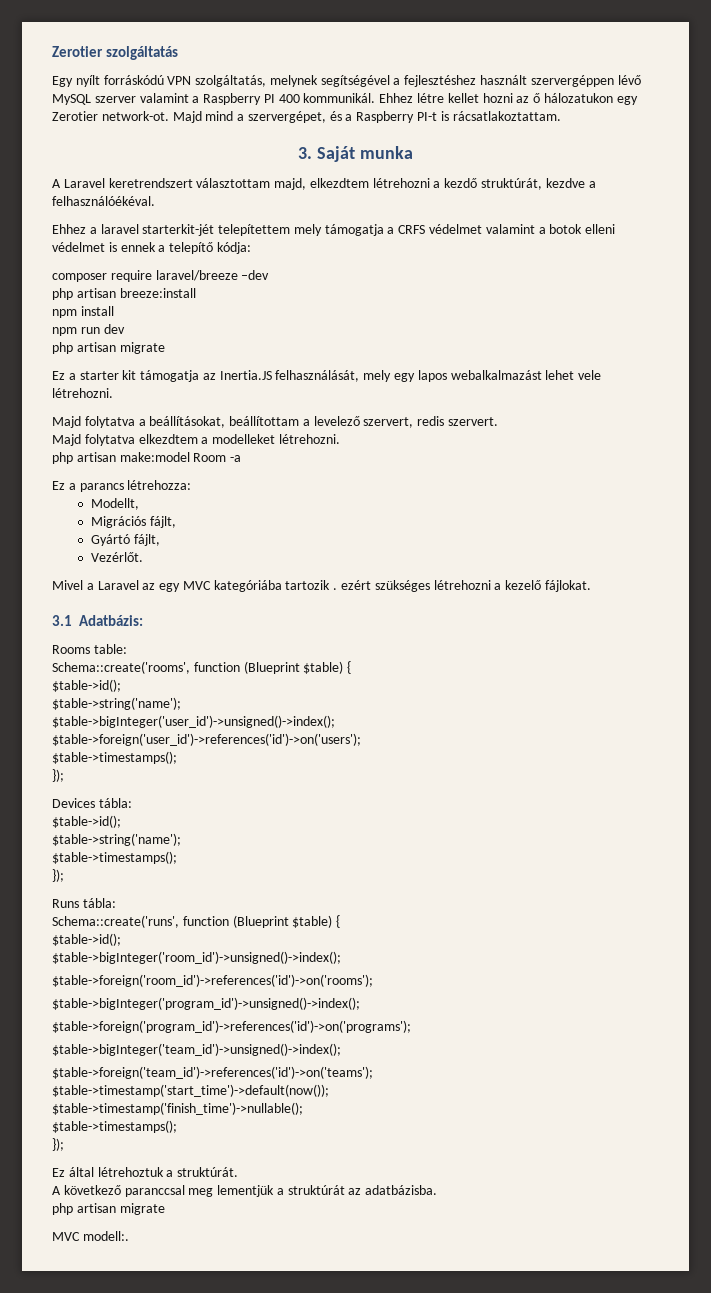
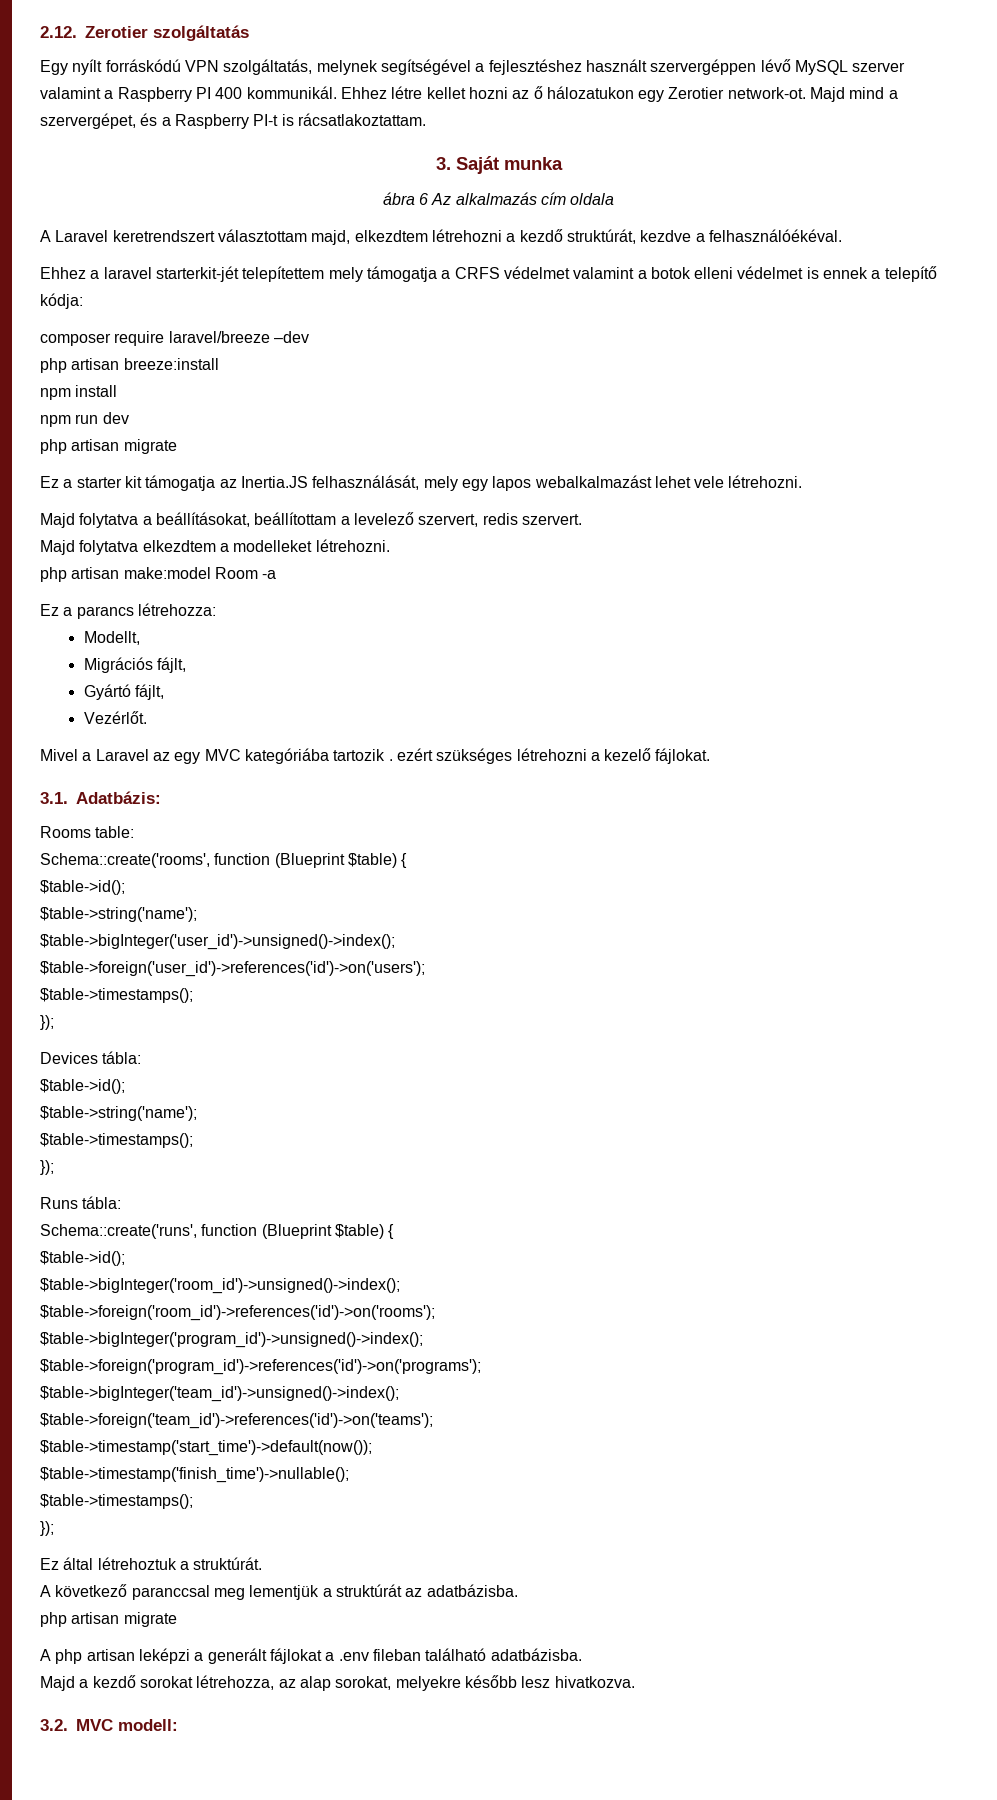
(52, 51) none -> [40,26,77,38] 2.12.
(413, 152) none -> [382,192,615,205] // ábra 6 Az alkalmazás cím oldala
[52,615,72,626] 3.1 -> [40,792,68,804] 3.1.
[52,1231,129,1241] MVC modell:. -> [40,1648,582,1664] [40,1675,635,1691] [40,1719,178,1731] A php artisan leképzi a generált fájlokat a .env fileban található adatbázisba. // Majd a kezdő sorokat létrehozza, az alap sorokat, melyekre később lesz hivatkozva. // 3.2. MVC modell:

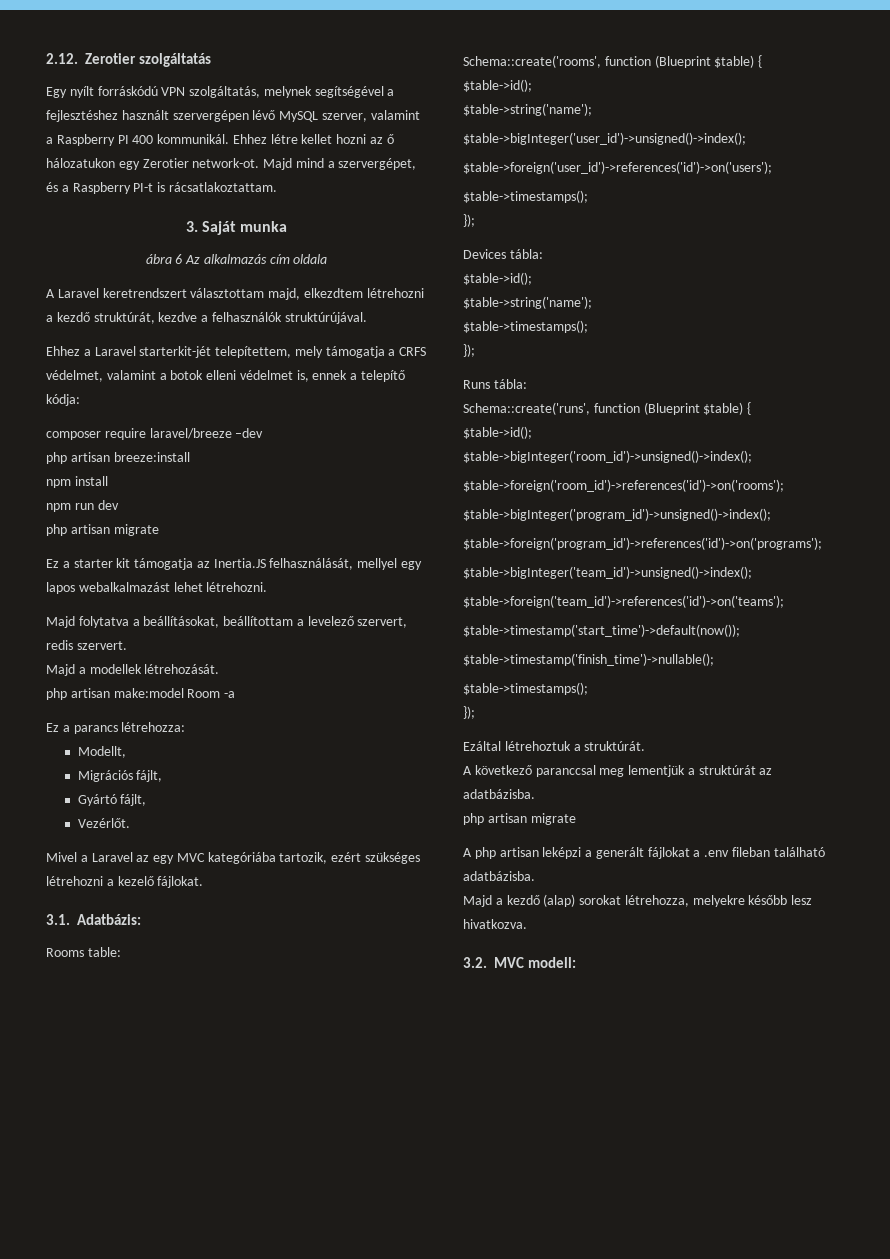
[650,59,757,75] szervergéppen -> [172,110,249,122] szervergépen
[852,62,906,72] szerver -> [321,113,367,122] szerver,
[708,229,842,242] felhasználóékéval. -> [211,312,367,324] felhasználók struktúrújával.
[103,266,325,282] laravel starterkit-jét telepítettem -> [94,346,292,358] Laravel starterkit-jét telepítettem,
[503,266,570,279] védelmet -> [46,370,103,382] védelmet,
[806,267,819,279] is -> [296,370,309,382] is,
[423,476,458,491] mely -> [357,558,398,570] mellyel
[694,476,725,488] vele -> (203, 587) none
[79,539,390,555] folytatva elkezdtem a modelleket létrehozni. -> [78,664,220,674] a modellek létrehozását.
[333,749,393,761] tartozik . -> [279,852,328,864] tartozik,
[40,1557,94,1570] Ez által -> [463,741,501,751] Ezáltal
(136, 1681) none -> [543,894,576,907] (alap)
[278,1676,392,1691] az alap sorokat, -> (689, 901) none

